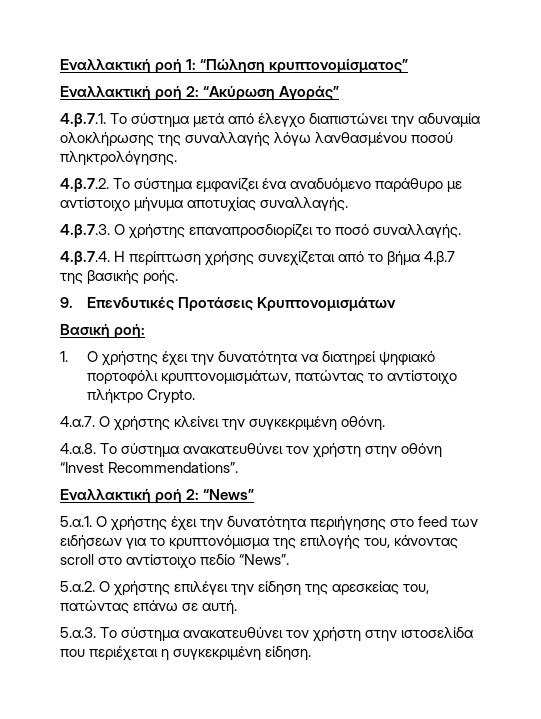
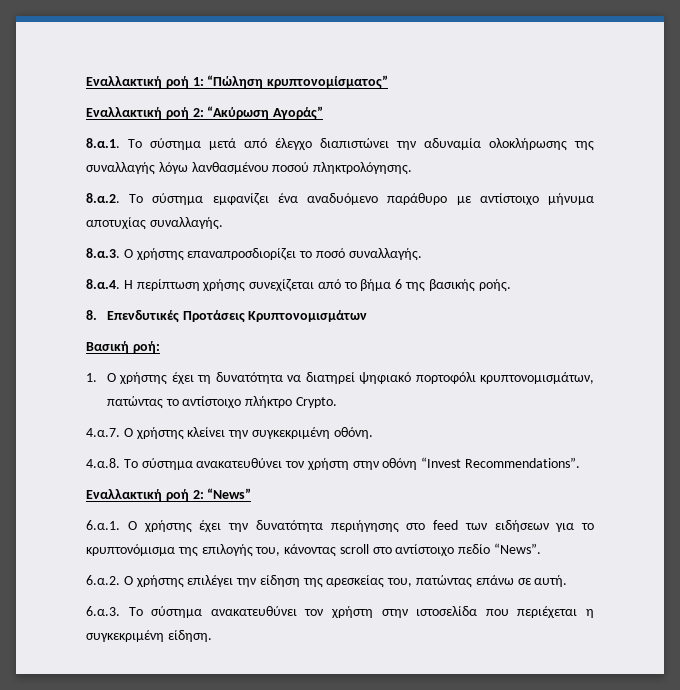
[60,113,106,127] 4.β.7.1. -> [86,138,120,148] 8.α.1.
[60,178,109,192] 4.β.7.2. -> [86,193,120,203] 8.α.2.
[60,224,110,238] 4.β.7.3. -> [86,248,120,258] 8.α.3.
[60,251,110,265] 4.β.7.4. -> [86,279,120,289] 8.α.4.
[424,251,456,265] 4.β.7 -> [395,279,403,289] 6
[60,297,73,308] 9. -> [86,310,97,320] 8.
[190,354,214,366] την -> [197,375,212,384] τη
[60,516,92,527] 5.α.1. -> [86,520,120,530] 6.α.1.
[60,581,95,592] 5.α.2. -> [86,575,120,585] 6.α.2.
[60,627,96,638] 5.α.3. -> [86,606,120,616] 6.α.3.

